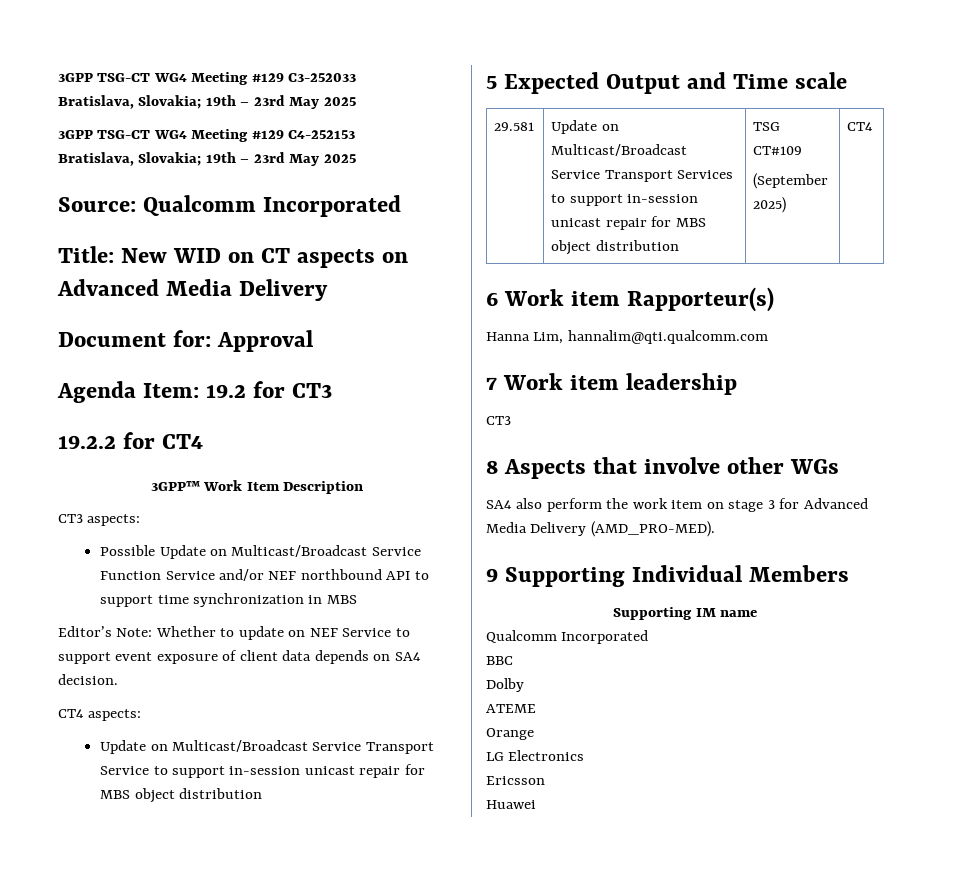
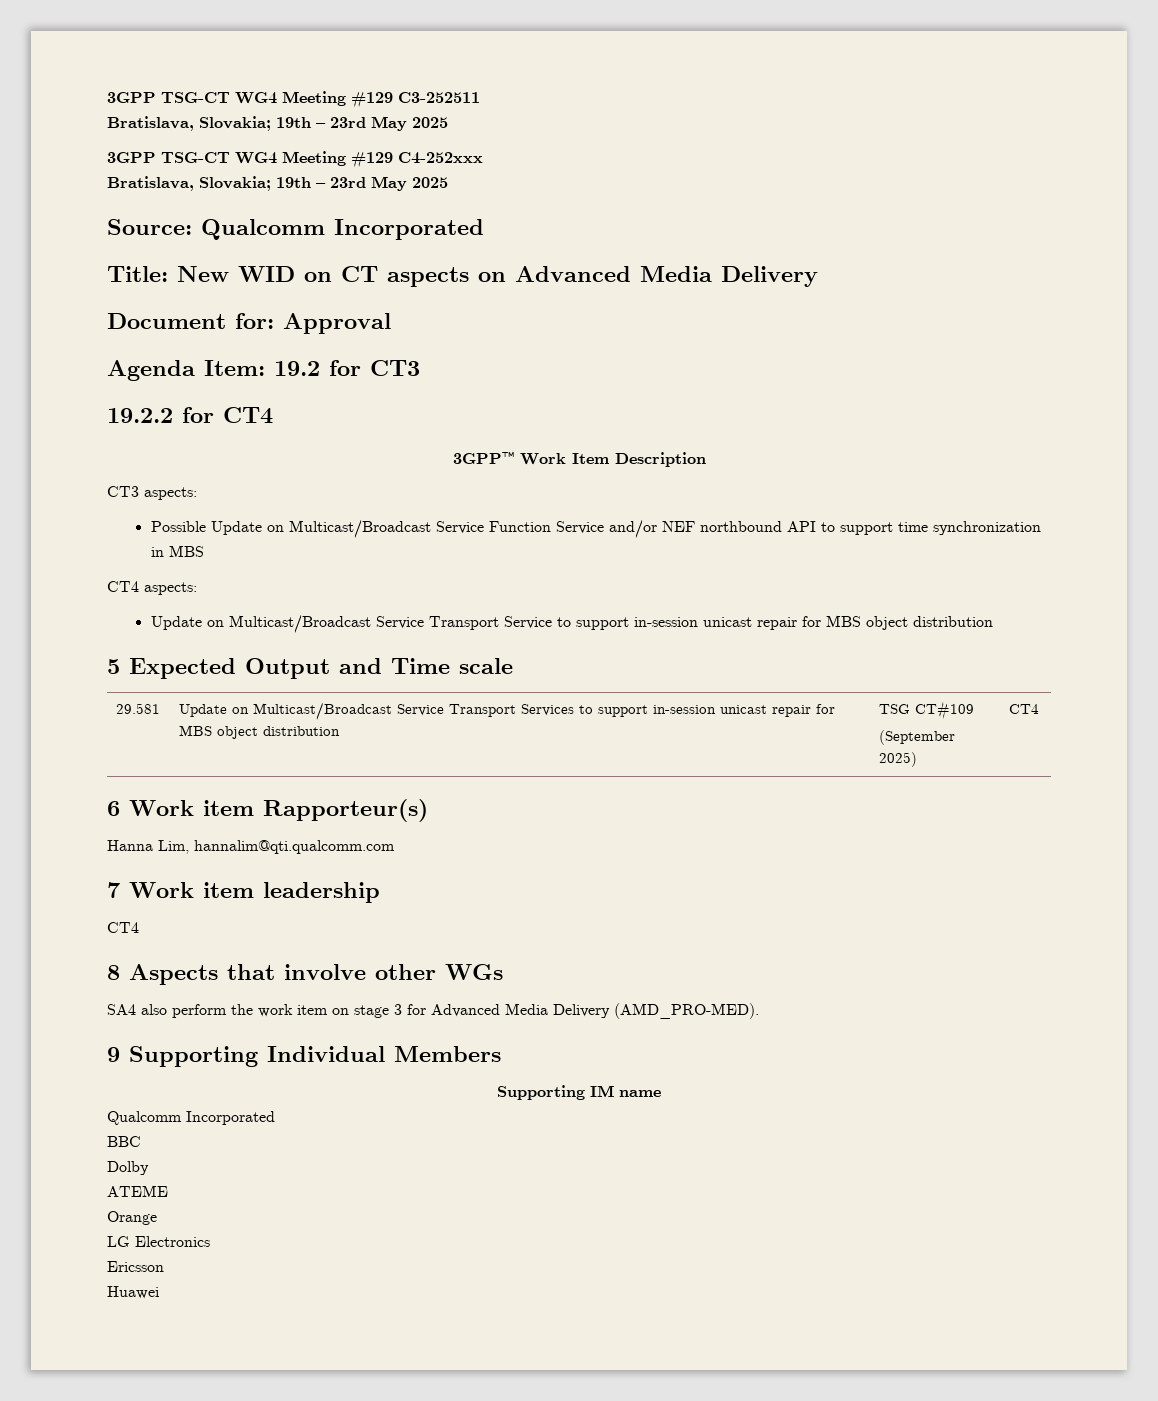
[58,72,357,85] 3GPP TSG-CT WG4 Meeting #129 C3-252033 -> [107,91,480,108] 3GPP TSG-CT WG4 Meeting #129 C3-252511
[288,130,356,139] C4-252153 -> [398,152,483,164] C4-252xxx
[58,626,410,640] [58,650,421,664] [58,674,118,685] // Editor’s Note: Whether to update on NEF Service to support event exposure of client data depends on SA4 decision. -> (204, 551) none
[486,416,511,425] CT3 -> [107,922,139,933] CT4

